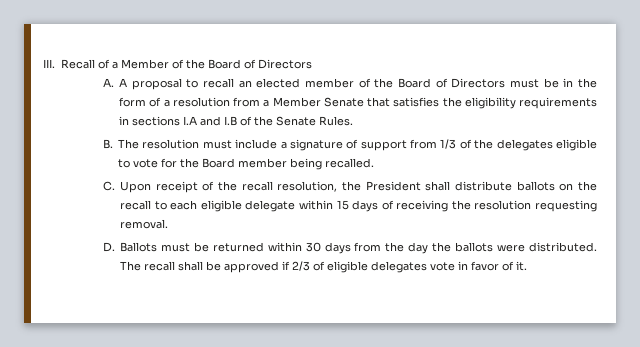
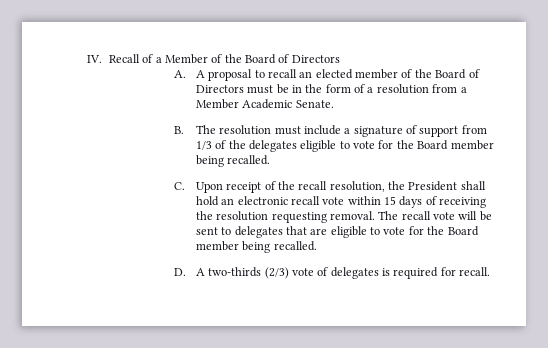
[43,59,55,68] III. -> [87,55,102,63] IV.
[323,97,597,109] [119,116,354,126] Senate that satisfies the eligibility requirements in sections I.A and I.B of the Senate Rules. -> [242,99,334,109] Academic Senate.
[455,181,597,191] [120,200,296,212] distribute ballots on the recall to each eligible delegate -> [195,196,345,206] hold an electronic recall vote
[102,242,597,254] [120,261,528,273] // D. Ballots must be returned within 30 days from the day the ballots were distributed. The recall shall be approved if 2/3 of eligible delegates vote in favor of it. -> [378,211,492,221] [195,226,479,238] [195,241,317,253] [174,267,491,279] The recall vote will be sent to delegates that are eligible to vote for the Board member being recalled. // D. A two-thirds (2/3) vote of delegates is required for recall.

